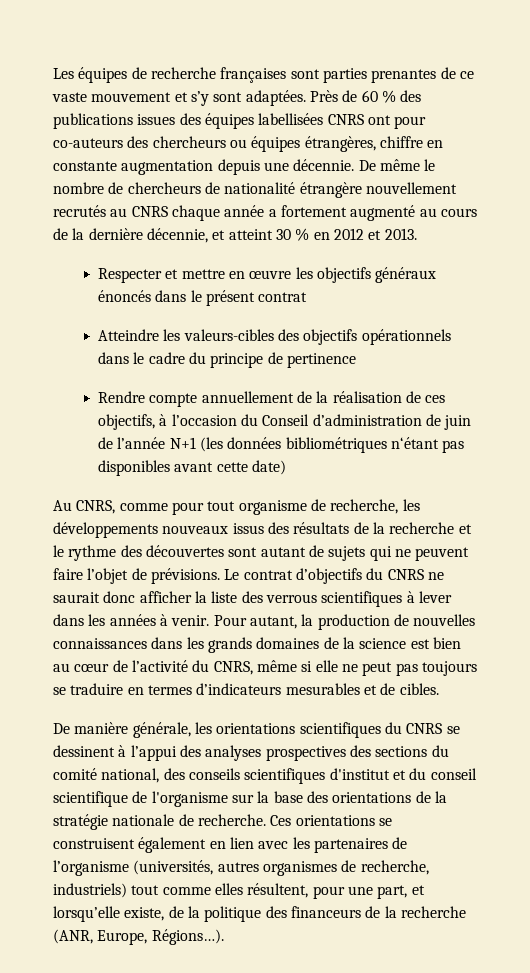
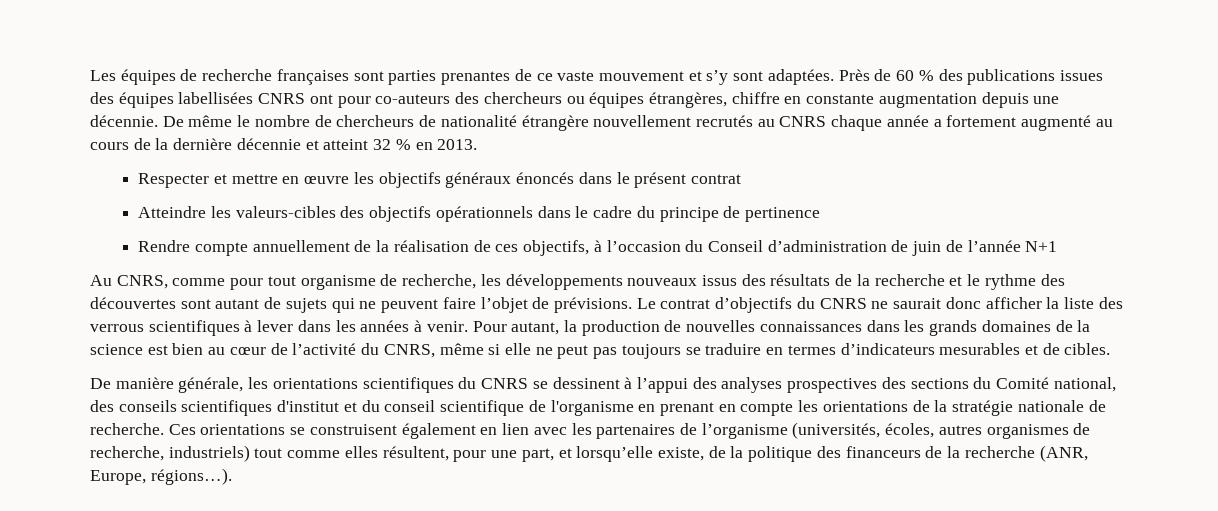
[146,228,208,243] décennie, -> [236,138,301,150] décennie
[275,229,291,240] 30 -> [373,139,392,150] 32
[333,228,382,240] 2012 et -> (433, 146) none
[200,437,465,453] [98,460,287,476] (les données bibliométriques n‘étant pas disponibles avant cette date) -> (1058, 246) none
[53,768,97,780] comité -> [996,377,1050,389] Comité
[231,791,328,803] sur la base des -> [638,400,819,416] en prenant en compte les
(214, 867) none -> [885,423,935,438] écoles,
[151,929,224,945] Régions…). -> [150,468,232,485] régions…).

